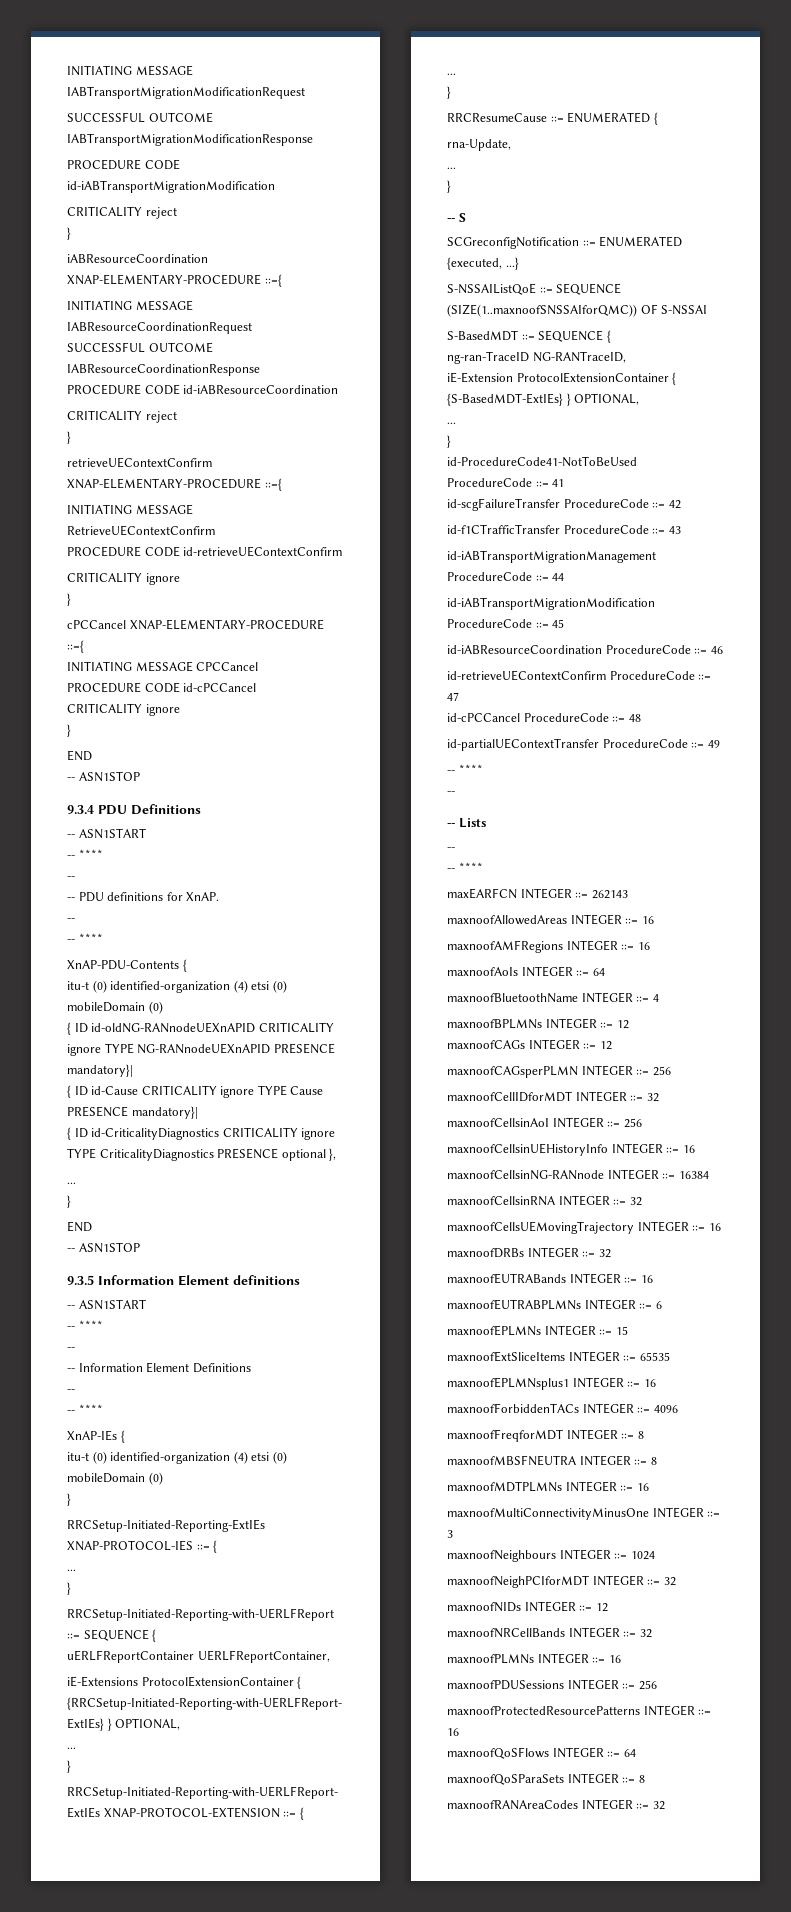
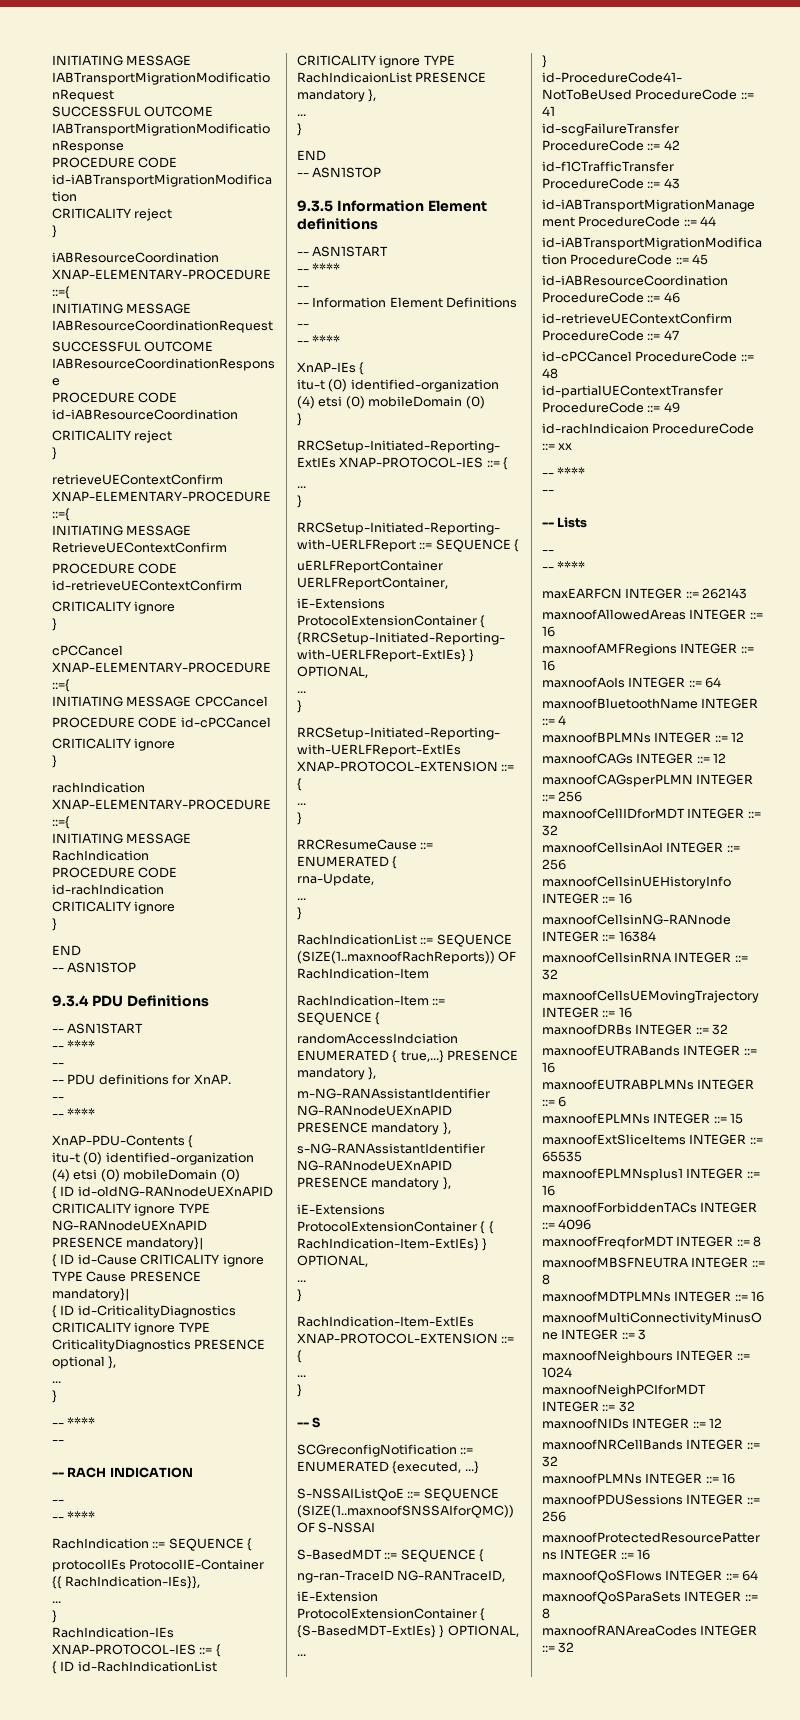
(71, 730) none -> [52,782,145,793] [52,799,271,810] [52,816,70,829] [52,833,192,844] [52,850,149,861] [52,867,178,878] [52,884,164,895] [52,901,176,914] [52,918,57,931] // rachIndication XNAP-ELEMENTARY-PROCEDURE ::={ // INITIATING MESSAGE RachIndication // PROCEDURE CODE id-rachIndication // CRITICALITY ignore // }
(71, 1201) none -> [52,1417,96,1427] [52,1440,64,1444] [52,1467,193,1478] [52,1500,64,1504] [52,1511,96,1521] [52,1538,253,1551] [52,1559,265,1572] [52,1576,201,1589] [52,1601,61,1603] [52,1610,57,1623] [52,1627,174,1638] [52,1644,221,1657] [52,1661,217,1674] [297,55,455,68] [297,72,487,83] [297,89,377,102] [297,114,306,116] [297,123,302,136] // -- **** // -- // -- RACH INDICATION // -- // -- **** // RachIndication ::= SEQUENCE { // protocolIEs ProtocolIE-Container {{ RachIndication-IEs}}, // ... // } // RachIndication-IEs XNAP-PROTOCOL-IES ::= { // { ID id-RachIndicationList CRITICALITY ignore TYPE RachIndicaionList PRESENCE mandatory }, // ... // }
(451, 186) none -> [297,934,512,947] [297,951,517,964] [297,968,429,979] [297,995,446,1006] [297,1012,381,1025] [297,1033,458,1044] [297,1050,519,1063] [297,1067,377,1080] [297,1088,490,1099] [297,1105,452,1116] [297,1122,451,1135] [297,1143,485,1154] [297,1160,452,1171] [297,1177,451,1190] [297,1204,385,1215] [297,1221,494,1234] [297,1238,488,1251] [297,1255,368,1267] [297,1280,306,1282] [297,1289,302,1302] [297,1316,474,1327] [297,1333,515,1344] [297,1350,302,1363] [297,1375,306,1377] [297,1384,302,1397] // RachIndicationList ::= SEQUENCE (SIZE(1..maxnoofRachReports)) OF RachIndication-Item // RachIndication-Item ::= SEQUENCE { // randomAccessIndciation ENUMERATED { true,...} PRESENCE mandatory }, // m-NG-RANAssistantIdentifier NG-RANnodeUEXnAPID PRESENCE mandatory }, // s-NG-RANAssistantIdentifier NG-RANnodeUEXnAPID PRESENCE mandatory }, // iE-Extensions ProtocolExtensionContainer { { RachIndication-Item-ExtIEs} } OPTIONAL, // ... // } // RachIndication-Item-ExtIEs XNAP-PROTOCOL-EXTENSION ::= { // ... // }
(720, 744) none -> [542,423,755,434] [542,443,573,450] // id-rachIndicaion ProcedureCode ::= xx

